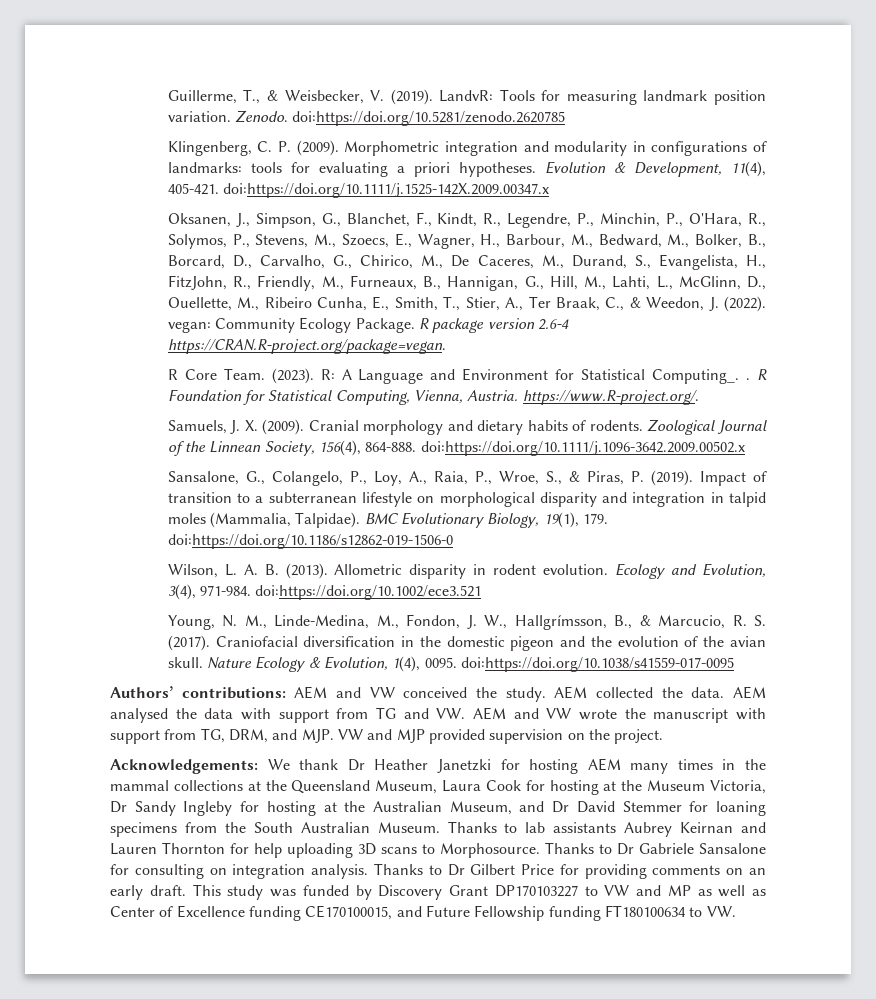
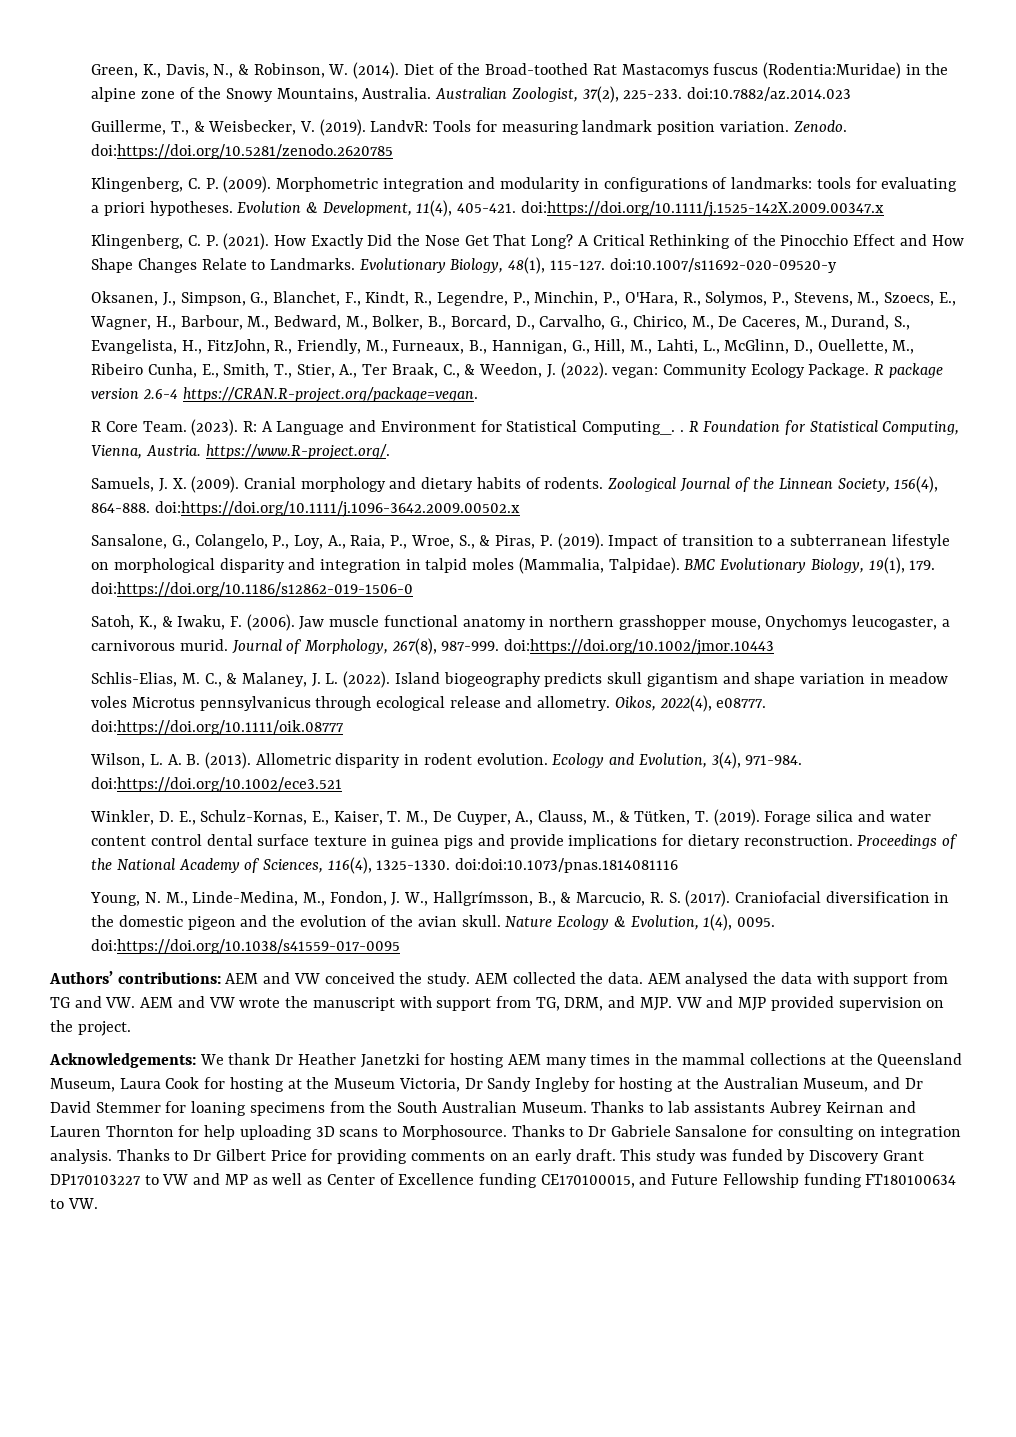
(167, 97) none -> [91,62,949,79] [91,86,852,103] Green, K., Davis, N., & Robinson, W. (2014). Diet of the Broad-toothed Rat Mastacomys fuscus (Rodentia:Muridae) in the alpine zone of the Snowy Mountains, Australia. Australian Zoologist, 37(2), 225-233. doi:10.7882/az.2014.023 //
(550, 190) none -> [91,233,964,250] [91,257,837,274] // Klingenberg, C. P. (2021). How Exactly Did the Nose Get That Long? A Critical Rethinking of the Pinocchio Effect and How Shape Changes Relate to Landmarks. Evolutionary Biology, 48(1), 115-127. doi:10.1007/s11692-020-09520-y
(453, 541) none -> [91,614,950,631] [91,638,775,655] [91,671,949,688] [91,695,767,712] [91,720,345,735] // Satoh, K., & Iwaku, F. (2006). Jaw muscle functional anatomy in northern grasshopper mouse, Onychomys leucogaster, a carnivorous murid. Journal of Morphology, 267(8), 987-999. doi:https://doi.org/10.1002/jmor.10443 // Schlis-Elias, M. C., & Malaney, J. L. (2022). Island biogeography predicts skull gigantism and shape variation in meadow voles Microtus pennsylvanicus through ecological release and allometry. Oikos, 2022(4), e08777. doi:https://doi.org/10.1111/oik.08777
(482, 592) none -> [90,809,931,826] [91,834,957,849] [91,857,679,874] // Winkler, D. E., Schulz-Kornas, E., Kaiser, T. M., De Cuyper, A., Clauss, M., & Tütken, T. (2019). Forage silica and water content control dental surface texture in guinea pigs and provide implications for dietary reconstruction. Proceedings of the National Academy of Sciences, 116(4), 1325-1330. doi:doi:10.1073/pnas.1814081116

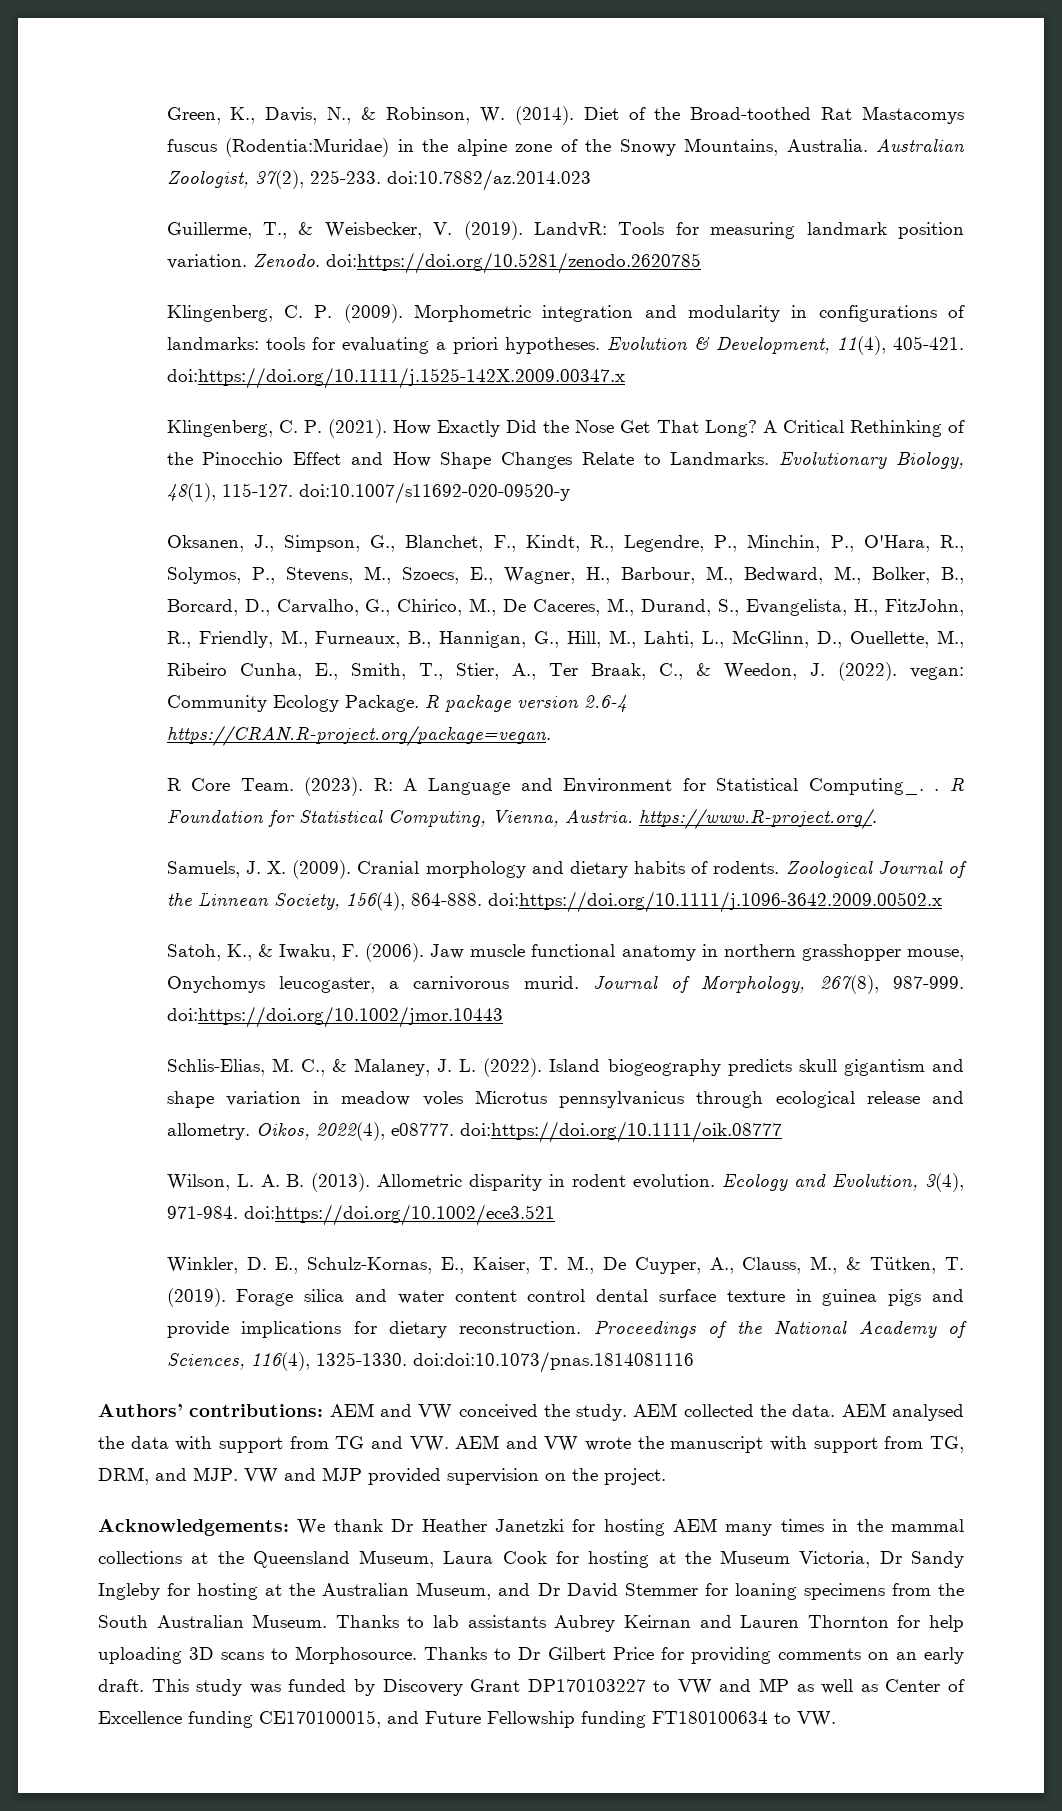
[91,533,950,550] [91,557,936,574] [91,582,414,597] // Sansalone, G., Colangelo, P., Loy, A., Raia, P., Wroe, S., & Piras, P. (2019). Impact of transition to a subterranean lifestyle on morphological disparity and integration in talpid moles (Mammalia, Talpidae). BMC Evolutionary Biology, 19(1), 179. doi:https://doi.org/10.1186/s12862-019-1506-0 -> (942, 902) none
[90,890,950,907] [91,914,775,931] [91,939,401,954] // Young, N. M., Linde-Medina, M., Fondon, J. W., Hallgrímsson, B., & Marcucio, R. S. (2017). Craniofacial diversification in the domestic pigeon and the evolution of the avian skull. Nature Ecology & Evolution, 1(4), 0095. doi:https://doi.org/10.1038/s41559-017-0095 -> (694, 1362) none
[610,1125,962,1140] [50,1149,212,1164] Gabriele Sansalone for consulting on integration analysis. Thanks to Dr -> (541, 1653) none

